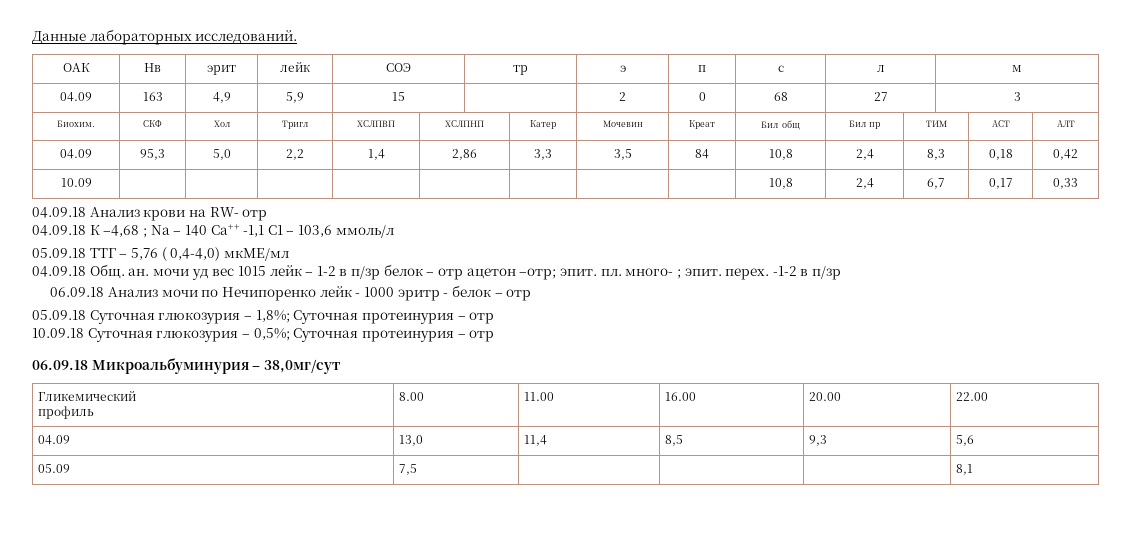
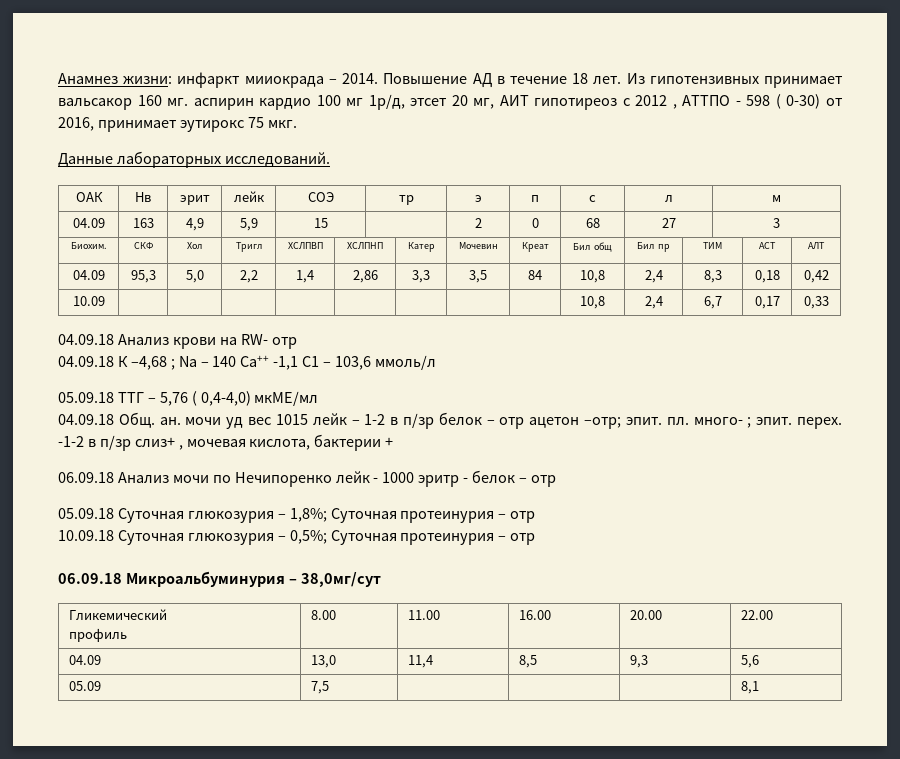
(32, 37) none -> [58,72,843,88] [58,94,843,110] [58,117,297,132] Анамнез жизни: инфаркт мииокрада – 2014. Повышение АД в течение 18 лет. Из гипотензивных принимает вальсакор 160 мг. аспирин кардио 100 мг 1р/д, этсет 20 мг, АИТ гипотиреоз с 2012 , АТТПО - 598 ( 0-30) от 2016, принимает эутирокс 75 мкг. //
(842, 273) none -> [134,434,394,451] слиз+ , мочевая кислота, бактерии +

